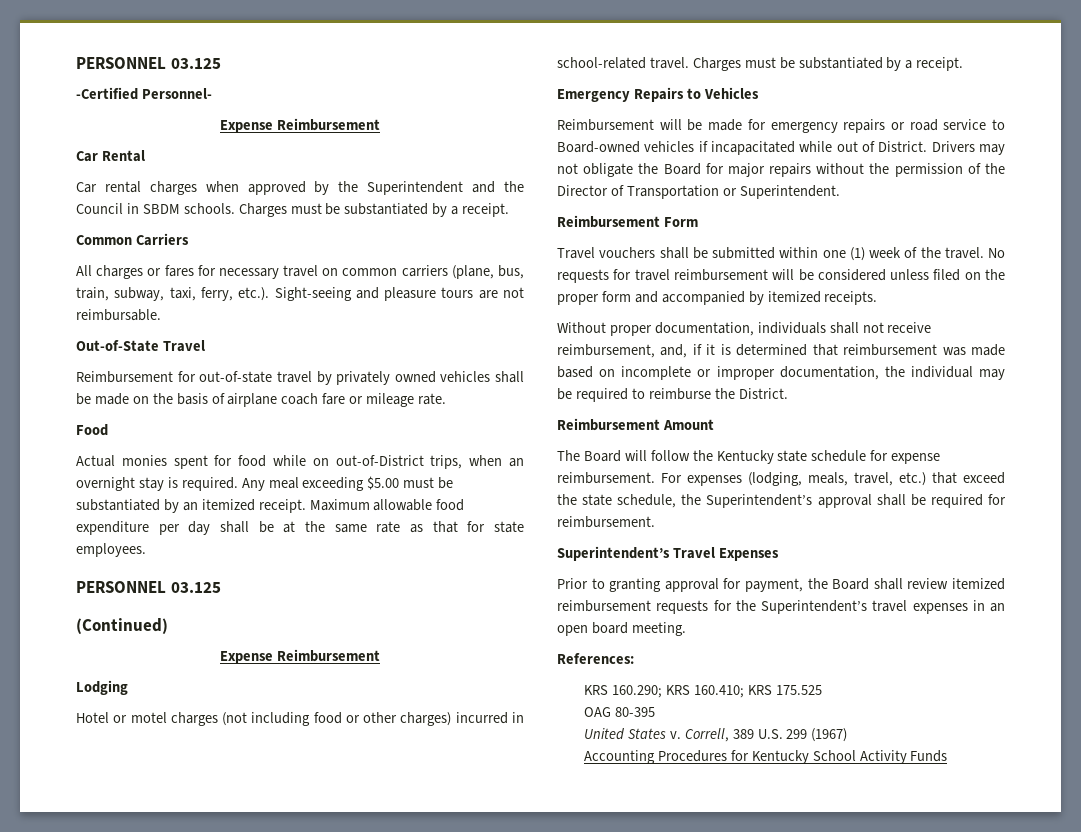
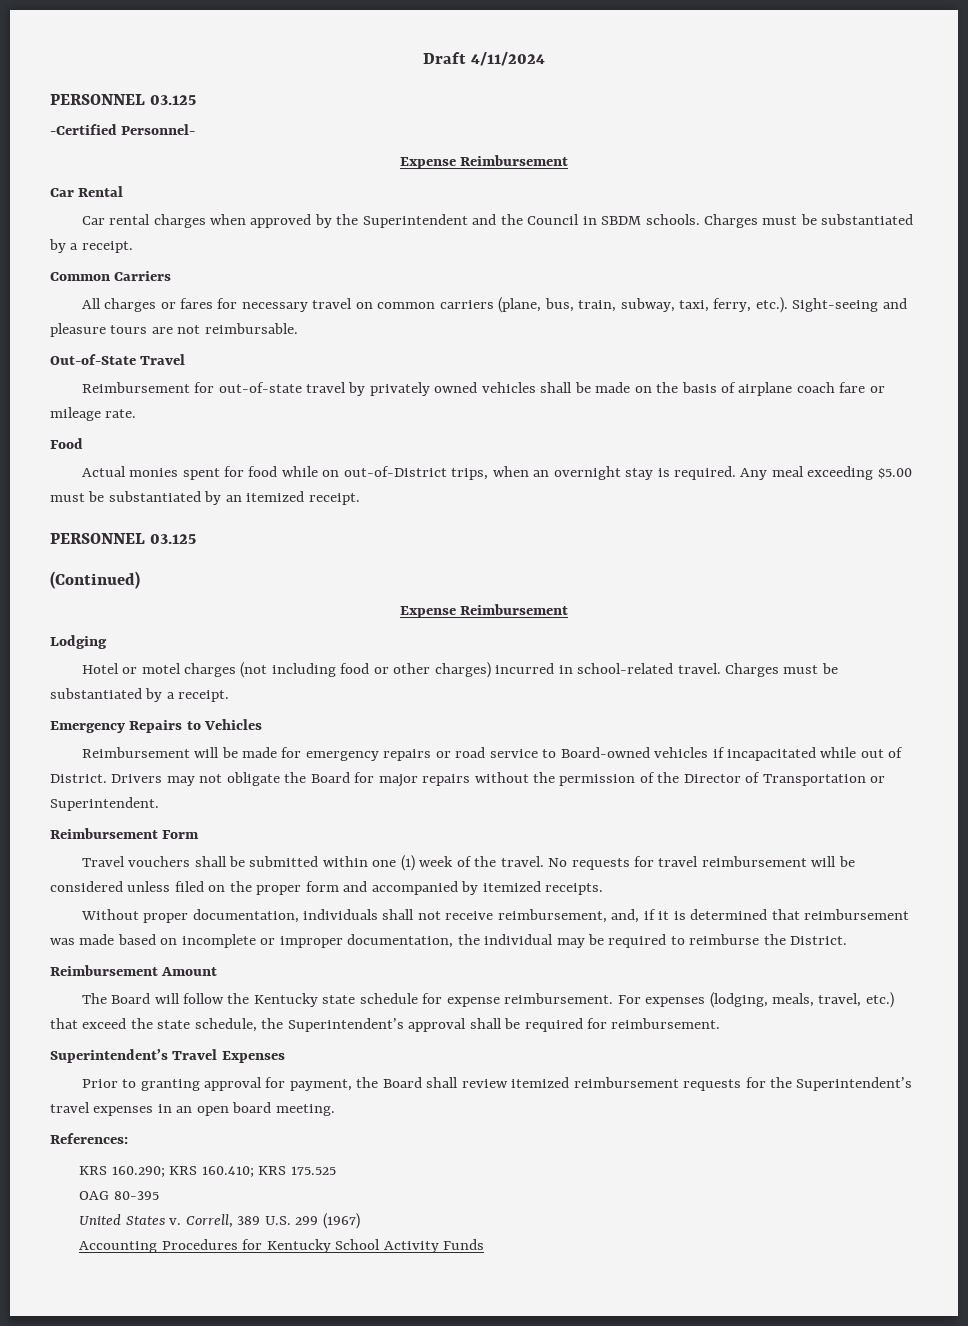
(76, 63) none -> [422,52,546,66] Draft 4/11/2024 //
[309,499,465,511] [76,521,524,535] [76,543,146,557] Maximum allowable food expenditure per day shall be at the same rate as that for state employees. -> (360, 499) none

